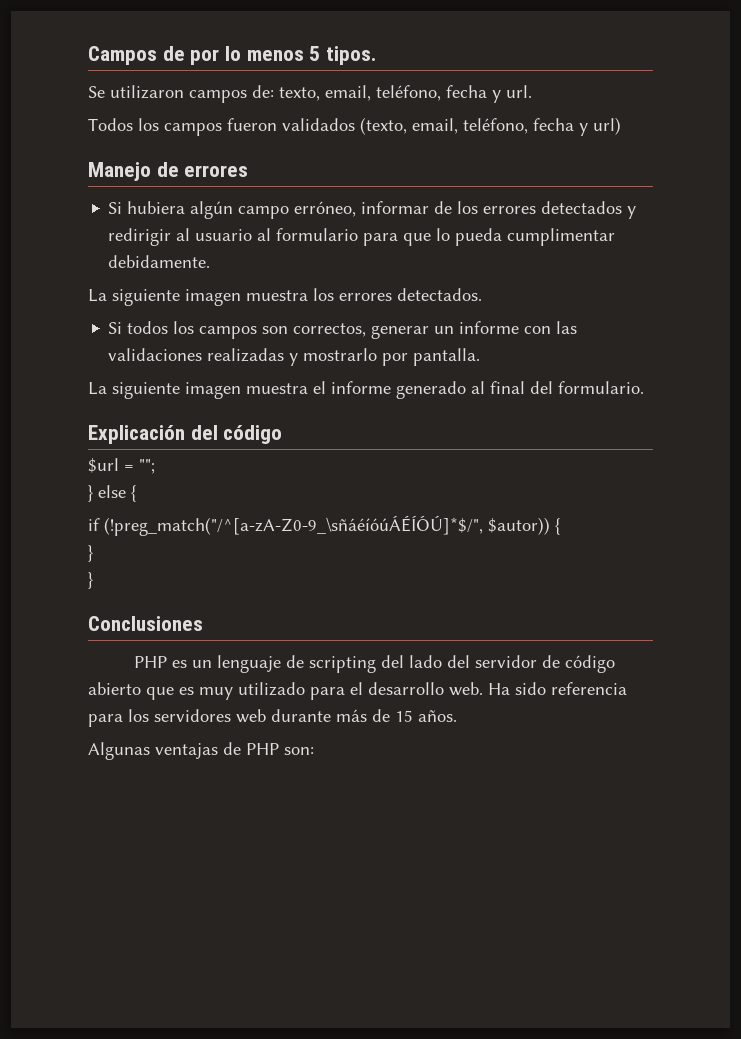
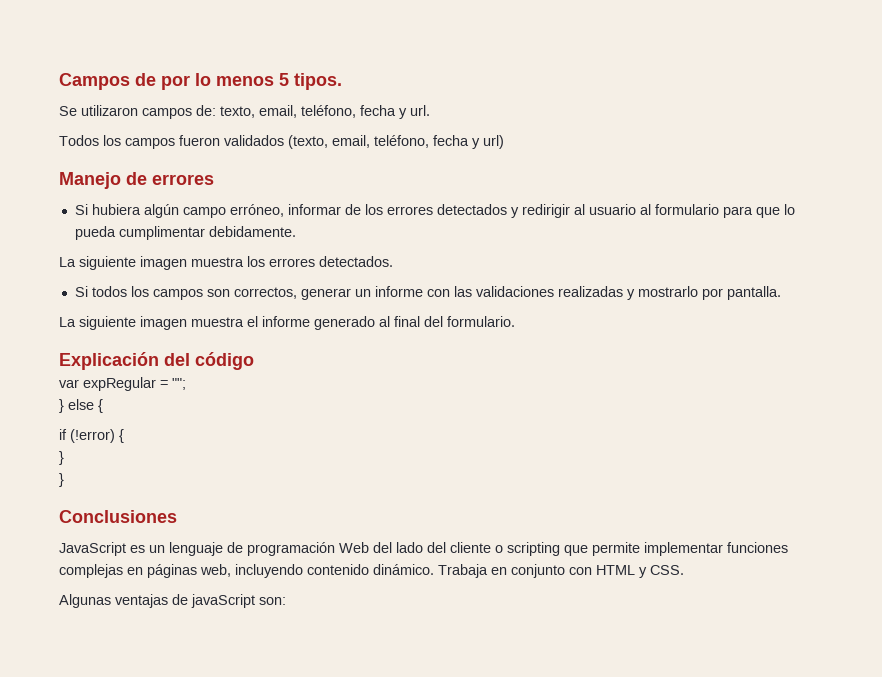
[88,458,119,473] $url -> [59,377,156,391] var expRegular
[104,515,550,536] (!preg_match("/^[a-zA-Z0-9_\sñáéíóúÁÉÍÓÚ]*$/", $autor)) -> [70,429,115,443] (!error)
[134,656,168,668] PHP -> [59,542,126,556] JavaScript
[309,656,377,673] scripting -> [247,542,369,556] programación Web
[475,655,616,673] [88,682,627,700] [88,709,457,727] servidor de código abierto que es muy utilizado para el desarrollo web. Ha sido referencia para los servidores web durante más de 15 años. -> [450,542,788,556] [59,564,684,578] cliente o scripting que permite implementar funciones complejas en páginas web, incluyendo contenido dinámico. Trabaja en conjunto con HTML y CSS.
[246,743,279,755] PHP -> [191,594,255,608] javaScript

